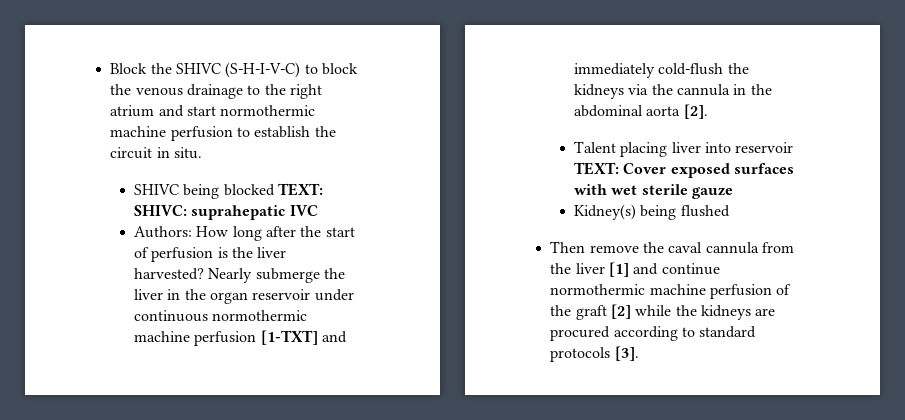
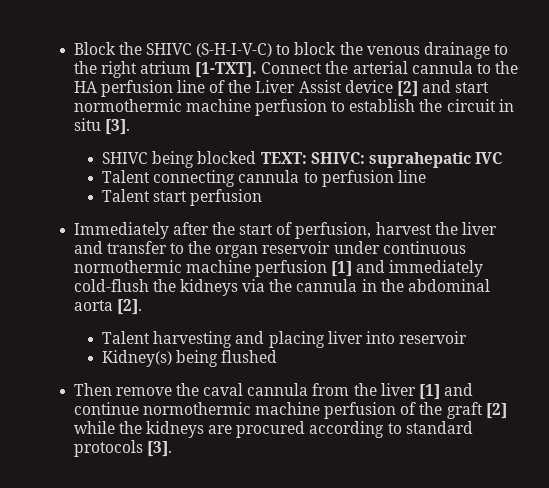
(155, 111) none -> [195,61,519,78] [73,80,419,97] [1-TXT]. Connect the arterial cannula to the HA perfusion line of the Liver Assist device [2]
[173,147,202,159] situ. -> [73,118,130,135] situ [3].
[134,226,355,241] [134,247,287,262] [134,268,345,283] [134,289,181,300] Authors: How long after the start of perfusion is the liver harvested? Nearly submerge the liver in -> [102,170,426,187] [102,189,263,206] [73,222,498,239] [73,241,184,254] Talent connecting cannula to perfusion line // Talent start perfusion // Immediately after the start of perfusion, harvest the liver and transfer to
[260,330,318,345] [1-TXT] -> [331,261,353,277] [1]
(617, 147) none -> [153,331,265,348] harvesting and
[574,162,794,178] [574,184,733,199] TEXT: Cover exposed surfaces with wet sterile gauze -> (468, 337) none

